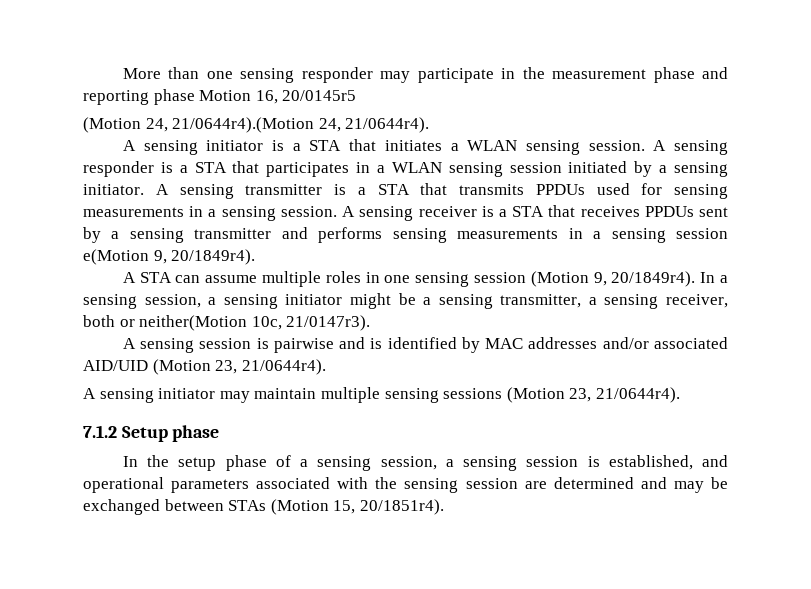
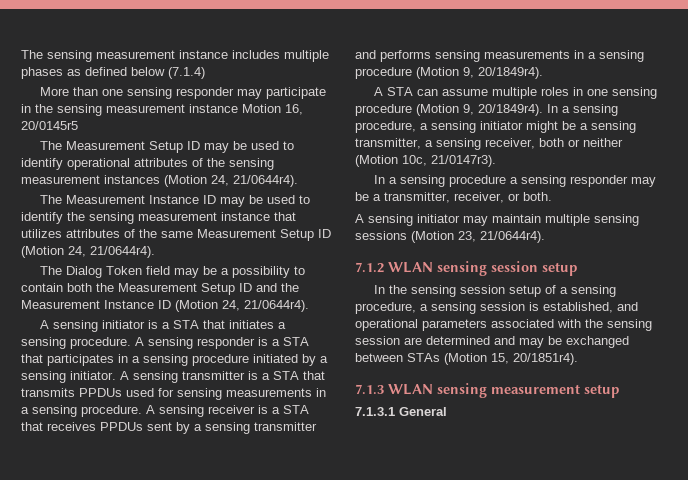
(122, 73) none -> [21,50,329,62] [21,67,205,79] The sensing measurement instance includes multiple phases as defined below (7.1.4) //
[552,67,728,83] [83,89,357,105] [83,117,315,133] measurement phase and reporting phase Motion 16, 20/0145r5 // (Motion 24, 21/0644r4).(Motion -> [57,104,303,116] [21,121,78,130] [39,141,294,153] [21,158,274,170] [21,175,298,187] [39,195,310,207] [21,212,296,224] [21,229,331,241] [21,246,155,258] [39,266,305,278] [21,283,299,295] [21,300,218,312] sensing measurement instance Motion 16, 20/0145r5 // The Measurement Setup ID may be used to identify operational attributes of the sensing measurement instances (Motion 24, 21/0644r4). // The Measurement Instance ID may be used to identify the sensing measurement instance that utilizes attributes of the same Measurement Setup ID (Motion 24, 21/0644r4). // The Dialog Token field may be a possibility to contain both the Measurement Setup ID and the Measurement Instance ID (Motion
[467,140,645,155] WLAN sensing session. -> [21,337,131,349] sensing procedure.
[391,162,562,177] WLAN sensing session -> [143,354,249,366] sensing procedure
[280,206,337,217] session. -> [81,405,142,417] procedure.
[676,228,728,239] [83,249,149,265] session e(Motion -> [355,67,459,79] procedure (Motion
[474,272,527,283] session -> [355,104,412,116] procedure
[144,294,201,308] session, -> [355,121,416,133] procedure,
[139,315,248,331] neither(Motion -> [583,138,623,147] [355,155,398,167] neither (Motion
[122,337,728,353] [83,359,326,375] A sensing session is pairwise and is identified by MAC addresses and/or associated AID/UID (Motion 23, 21/0644r4). -> [373,175,656,187] [355,192,552,203] In a sensing procedure a sensing responder may be a transmitter, receiver, or both.
[121,425,220,442] Setup phase -> [388,261,577,276] WLAN sensing session setup
[178,455,267,471] setup phase -> [410,285,541,297] sensing session setup
[380,456,437,470] session, -> [355,302,416,314] procedure,
(444, 507) none -> [355,383,619,398] [355,407,447,416] // 7.1.3 WLAN sensing measurement setup // 7.1.3.1 General

